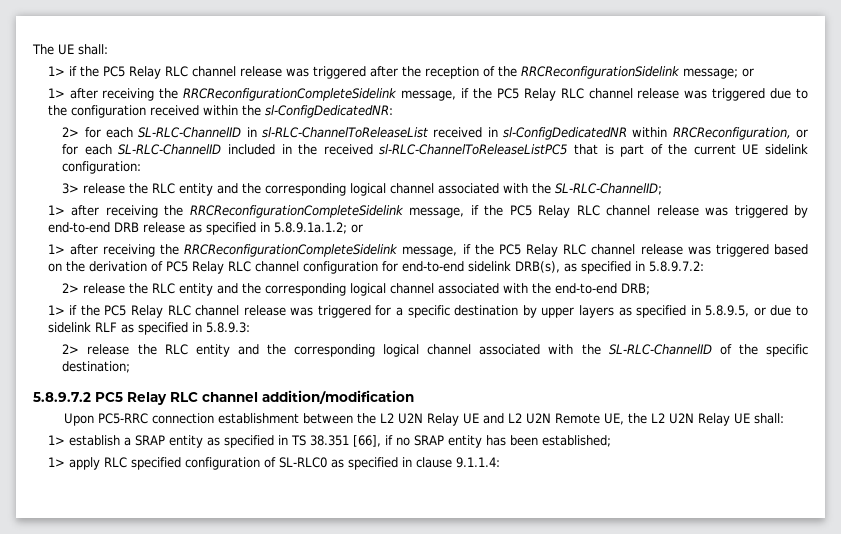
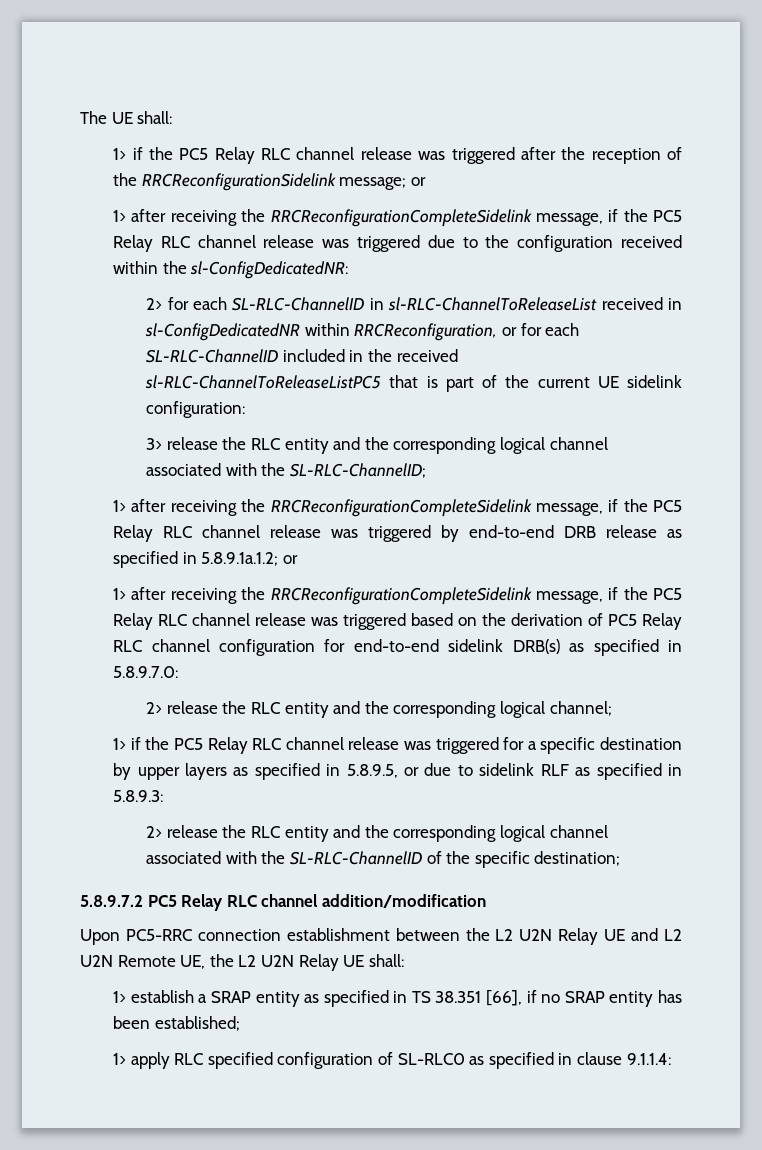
[514,261,704,274] [62,283,651,296] DRB(s), as specified in 5.8.9.7.2: // 2> release the RLC entity and the corresponding logical channel associated with the end-to-end DRB; -> [512,639,682,656] [113,666,179,678] [146,701,612,718] DRB(s) as specified in 5.8.9.7.0: // 2> release the RLC entity and the corresponding logical channel;

